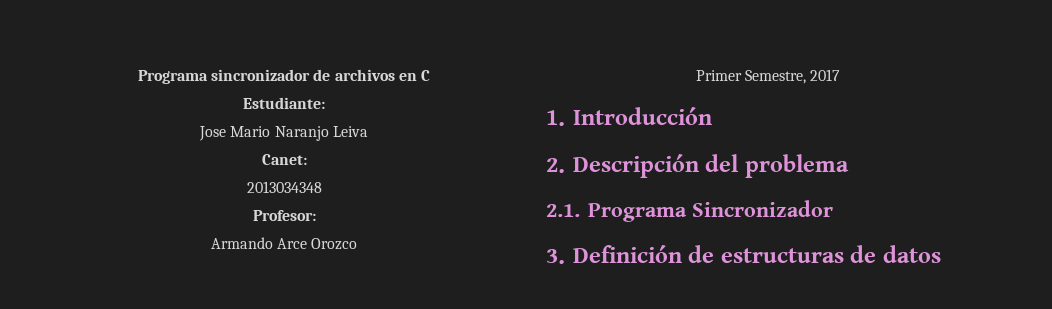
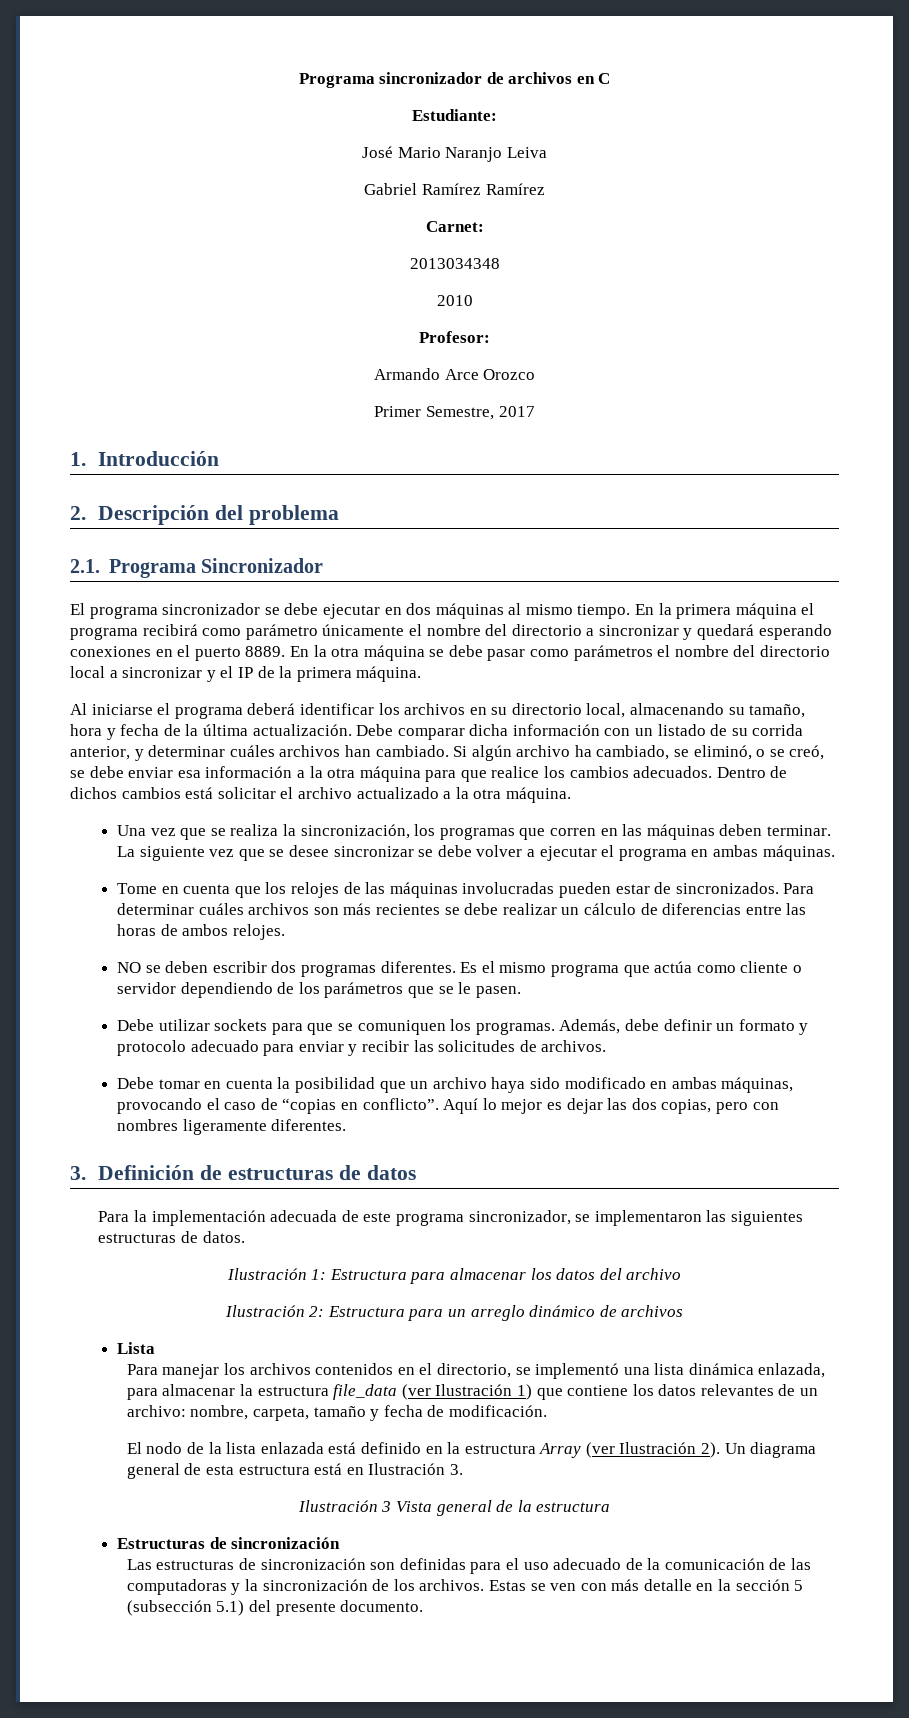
[199,126,227,141] Jose -> [362,146,394,158] José
[261,154,307,165] Canet: -> [364,183,545,195] [425,221,484,232] Gabriel Ramírez Ramírez // Carnet:
(322, 187) none -> [436,295,473,306] // 2010
(833, 208) none -> [70,603,815,619] [70,624,832,640] [70,645,831,661] [70,666,422,682] [70,703,806,719] [70,724,804,740] [70,745,825,761] [70,766,788,782] [70,787,571,803] [117,824,831,840] [117,845,835,861] [117,882,815,898] [117,903,807,915] [117,924,285,940] [117,961,802,977] [117,982,521,998] [117,1019,809,1035] [117,1040,607,1056] [117,1077,794,1093] [117,1098,779,1114] [117,1119,347,1135] // El programa sincronizador se debe ejecutar en dos máquinas al mismo tiempo. En la primera máquina el programa recibirá como parámetro únicamente el nombre del directorio a sincronizar y quedará esperando conexiones en el puerto 8889. En la otra máquina se debe pasar como parámetros el nombre del directorio local a sincronizar y el IP de la primera máquina. // Al iniciarse el programa deberá identificar los archivos en su directorio local, almacenando su tamaño, hora y fecha de la última actualización. Debe comparar dicha información con un listado de su corrida anterior, y determinar cuáles archivos han cambiado. Si algún archivo ha cambiado, se eliminó, o se creó, se debe enviar esa información a la otra máquina para que realice los cambios adecuados. Dentro de dichos cambios está solicitar el archivo actualizado a la otra máquina. // Una vez que se realiza la sincronización, los programas que corren en las máquinas deben terminar. La siguiente vez que se desee sincronizar se debe volver a ejecutar el programa en ambas máquinas. // Tome en cuenta que los relojes de las máquinas involucradas pueden estar de sincronizados. Para determinar cuáles archivos son más recientes se debe realizar un cálculo de diferencias entre las horas de ambos relojes. // NO se deben escribir dos programas diferentes. Es el mismo programa que actúa como cliente o servidor dependiendo de los parámetros que se le pasen. // Debe utilizar sockets para que se comuniquen los programas. Además, debe definir un formato y protocolo adecuado para enviar y recibir las solicitudes de archivos. // Debe tomar en cuenta la posibilidad que un archivo haya sido modificado en ambas máquinas, provocando el caso de “copias en conflicto”. Aquí lo mejor es dejar las dos copias, pero con nombres ligeramente diferentes.
(941, 254) none -> [98,1210,803,1226] [98,1231,245,1243] [226,1268,682,1284] [224,1305,684,1321] [117,1342,156,1354] [126,1363,826,1379] [126,1384,819,1400] [126,1405,547,1421] [126,1442,817,1458] [126,1463,463,1479] [297,1500,611,1516] [117,1537,341,1549] [126,1558,812,1574] [126,1579,804,1595] [126,1600,424,1616] // Para la implementación adecuada de este programa sincronizador, se implementaron las siguientes estructuras de datos. // Ilustración 1: Estructura para almacenar los datos del archivo // Ilustración 2: Estructura para un arreglo dinámico de archivos // Lista // Para manejar los archivos contenidos en el directorio, se implementó una lista dinámica enlazada, para almacenar la estructura file_data (ver Ilustración 1) que contiene los datos relevantes de un archivo: nombre, carpeta, tamaño y fecha de modificación. // El nodo de la lista enlazada está definido en la estructura Array (ver Ilustración 2). Un diagrama general de esta estructura está en Ilustración 3. // Ilustración 3 Vista general de la estructura // Estructuras de sincronización // Las estructuras de sincronización son definidas para el uso adecuado de la comunicación de las computadoras y la sincronización de los archivos. Estas se ven con más detalle en la sección 5 (subsección 5.1) del presente documento.

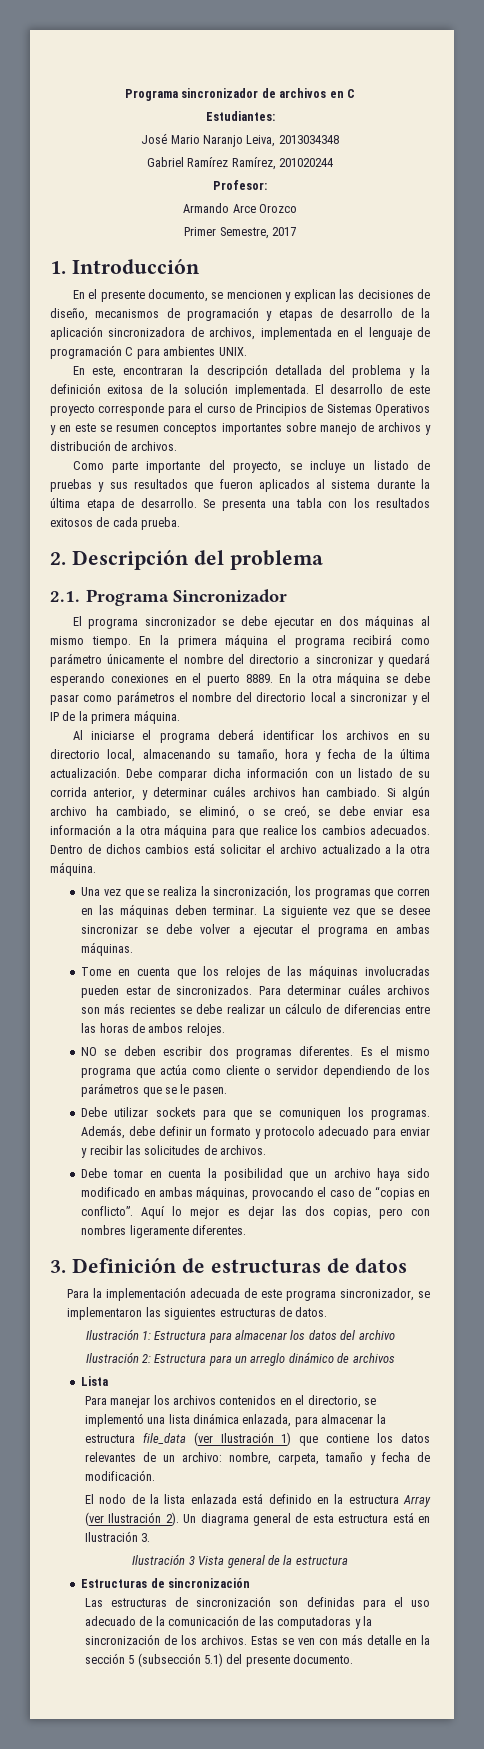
[412,109,497,121] Estudiante: -> [205,111,275,121] Estudiantes:
[506,147,547,158] Leiva -> [246,135,339,147] Leiva, 2013034348
[485,183,545,195] [425,221,484,232] [409,258,500,269] [436,295,473,306] Ramírez // Carnet: // 2013034348 // 2010 -> [231,157,334,170] Ramírez, 201020244
(220, 458) none -> [72,289,430,302] [50,307,430,321] [50,326,430,340] [50,345,247,359] [72,364,430,378] [50,383,430,397] [50,403,431,416] [50,422,431,435] [50,440,177,451] [72,460,430,473] [50,479,431,492] [50,498,430,511] [50,517,181,530] // En el presente documento, se mencionen y explican las decisiones de diseño, mecanismos de programación y etapas de desarrollo de la aplicación sincronizadora de archivos, implementada en el lenguaje de programación C para ambientes UNIX. // En este, encontraran la descripción detallada del problema y la definición exitosa de la solución implementada. El desarrollo de este proyecto corresponde para el curso de Principios de Sistemas Operativos y en este se resumen conceptos importantes sobre manejo de archivos y distribución de archivos. // Como parte importante del proyecto, se incluye un listado de pruebas y sus resultados que fueron aplicados al sistema durante la última etapa de desarrollo. Se presenta una tabla con los resultados exitosos de cada prueba.

